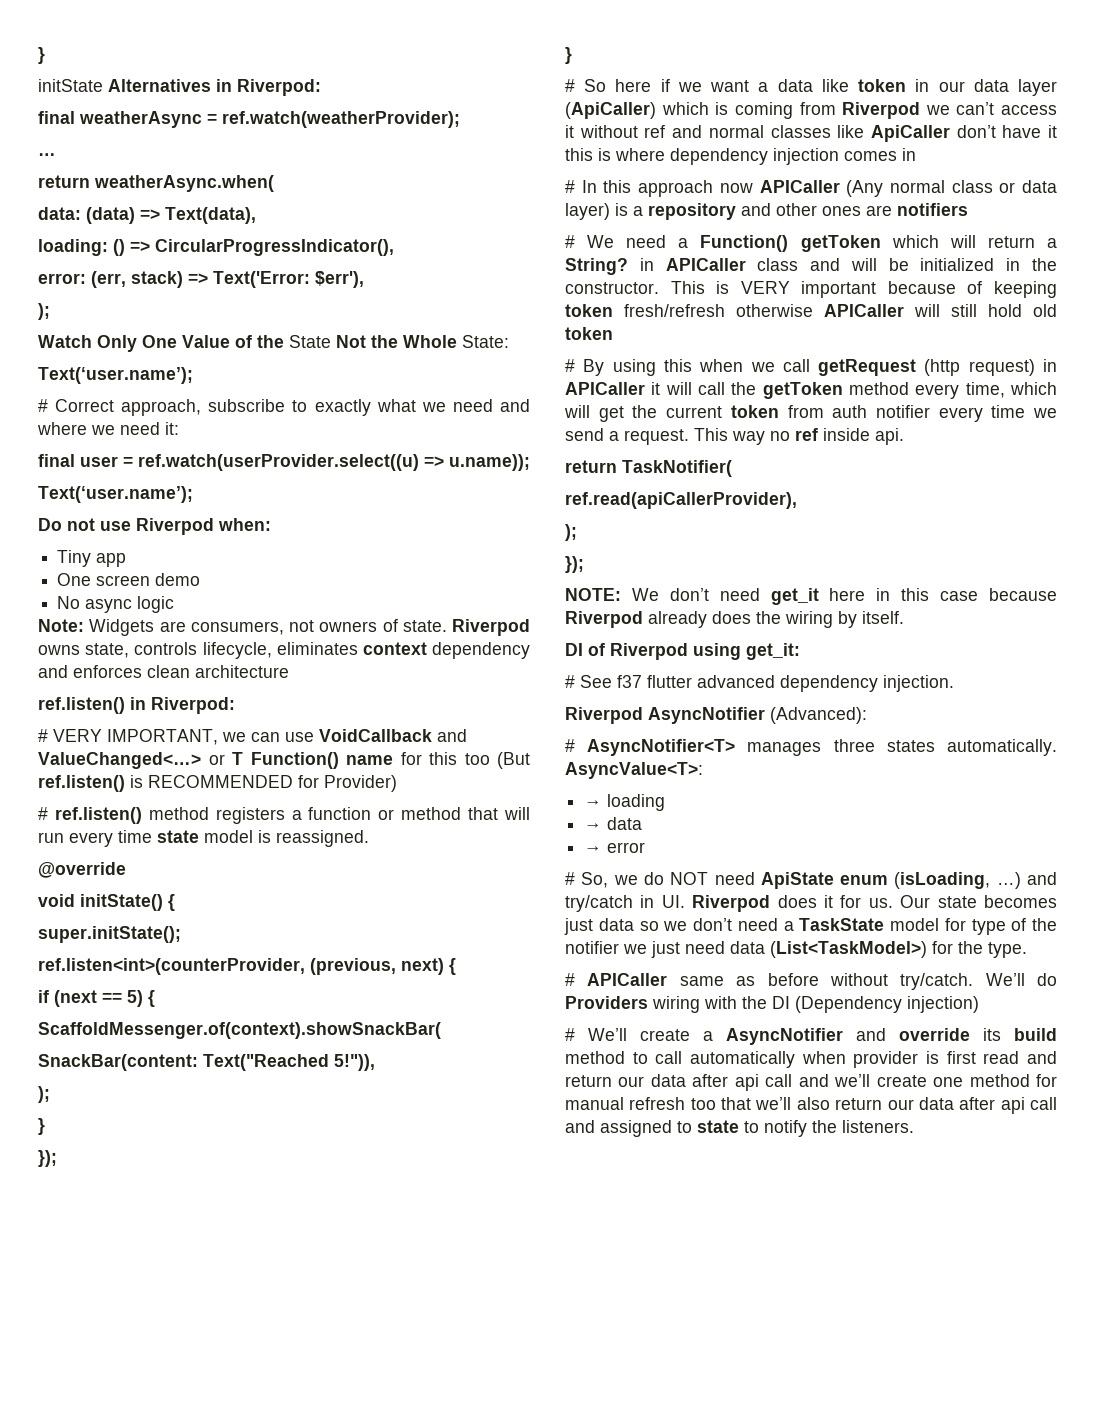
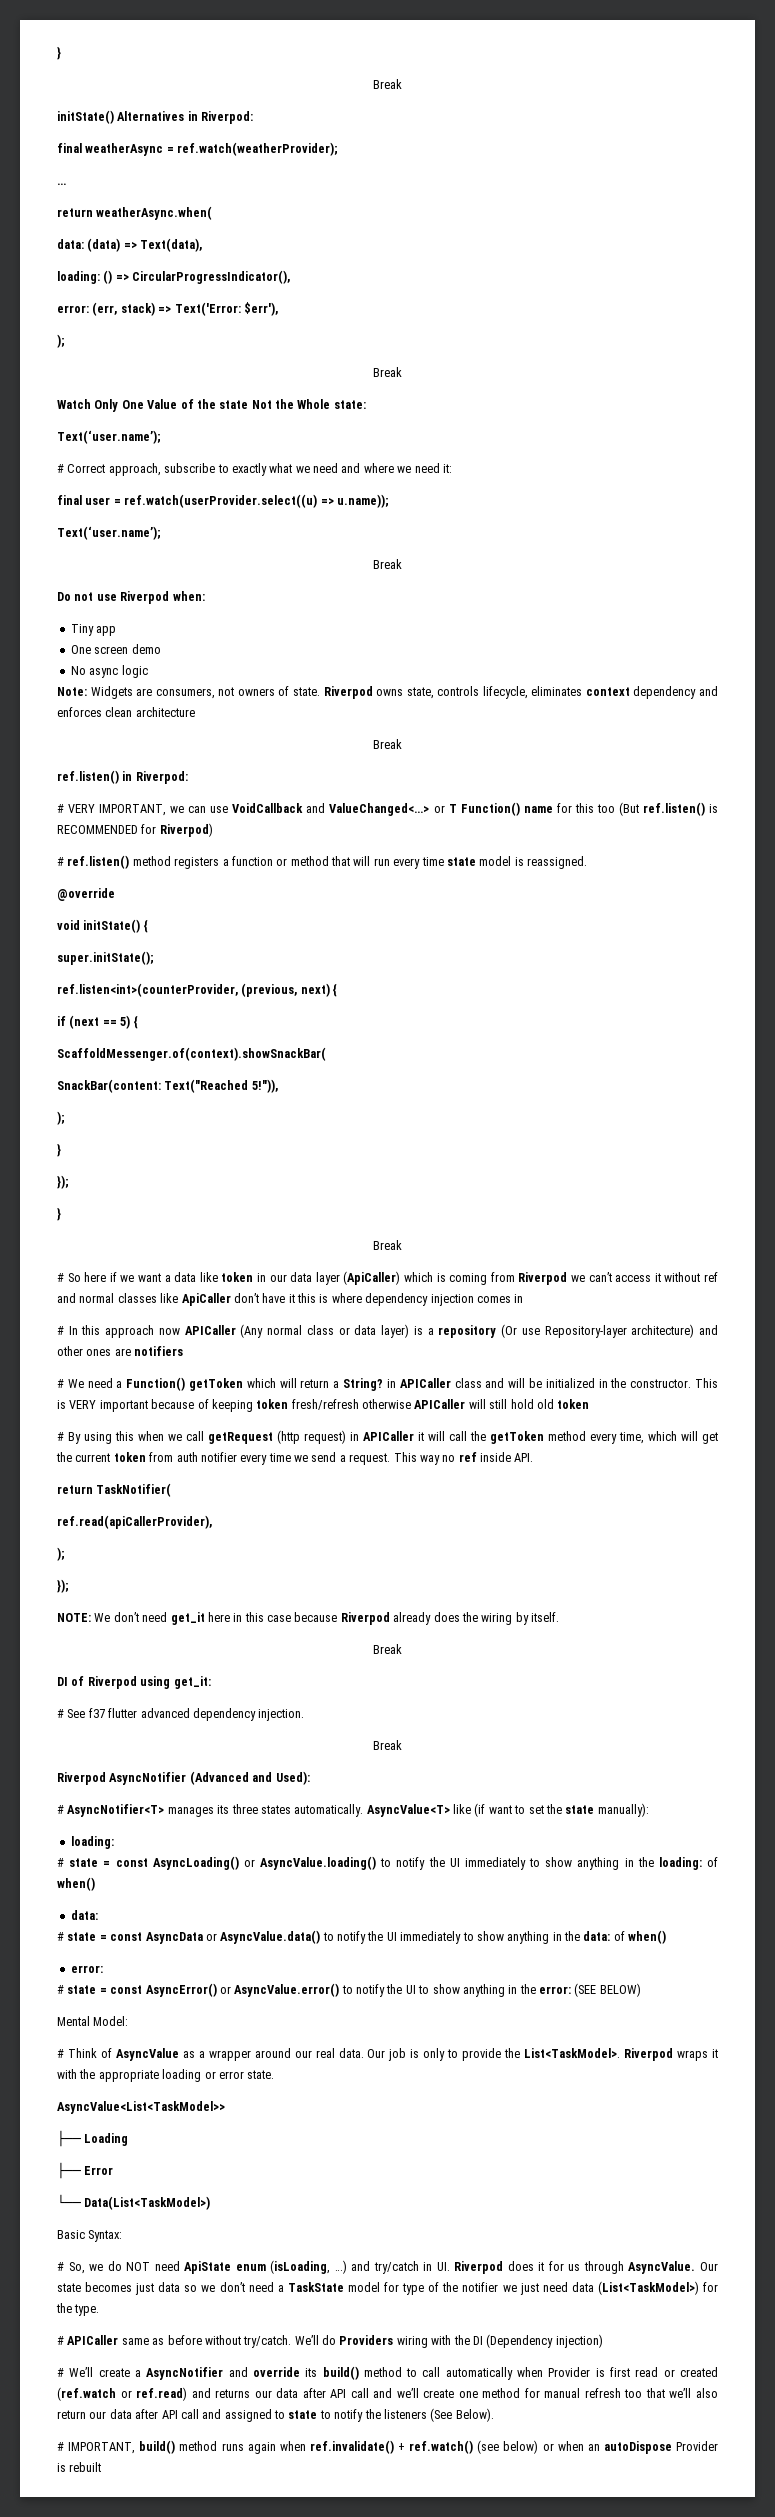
[38,47,45,64] [38,79,103,92] } // initState -> [57,46,61,60] [373,79,402,89] [57,110,114,124] } // Break // initState()
(50, 311) none -> [373,367,402,377] // Break
[289,335,331,348] State -> [219,400,249,409] state
[462,335,509,348] State: -> [333,400,366,409] state:
(193, 494) none -> [373,559,402,569] // Break
(289, 671) none -> [373,739,402,749] // Break
[324,775,397,792] Provider) -> [159,823,213,837] Riverpod)
(572, 55) none -> [373,1240,402,1250] // Break
(736, 211) none -> [501,1324,695,1338] (Or use Repository-layer architecture)
[875,428,904,445] api. -> [514,1453,534,1462] API.
(904, 617) none -> [373,1644,402,1654] // Break
(954, 683) none -> [373,1740,402,1750] // Break
[770,707,867,724] (Advanced): -> [189,1771,310,1785] (Advanced and Used):
(822, 749) none -> [217,1805,230,1814] its
[565,762,703,779] [584,794,666,811] [584,817,643,830] [584,842,646,853] AsyncValue<T>: // → loading // → data // → error -> [366,1803,649,1817] [70,1836,114,1849] [57,1856,718,1870] [57,1877,95,1891] [70,1910,98,1920] [57,1930,667,1944] [70,1965,103,1973] [57,1983,641,1997] [57,2016,129,2026] [57,2048,719,2061] [57,2069,275,2082] [57,2101,225,2114] [57,2130,129,2147] [57,2162,114,2179] [57,2194,211,2210] [57,2230,123,2242] AsyncValue<T> like (if want to set the state manually): // loading: // # state = const AsyncLoading() or AsyncValue.loading() to notify the UI immediately to show anything in the loading: of when() // data: // # state = const AsyncData or AsyncValue.data() to notify the UI immediately to show anything in the data: of when() // error: // # state = const AsyncError() or AsyncValue.error() to notify the UI to show anything in the error: (SEE BELOW) // Mental Model: // # Think of AsyncValue as a wrapper around our real data. Our job is only to provide the List<TaskModel>. Riverpod wraps it with the appropriate loading or error state. // AsyncValue<List<TaskModel>> // ├── Loading // ├── Error // └── Data(List<TaskModel>) // Basic Syntax:
[868,898,893,908] us. -> [568,2261,696,2274] us through AsyncValue.
[1014,1028,1057,1041] build -> [322,2366,359,2380] build()
[853,1051,919,1068] provider -> [548,2367,591,2377] Provider
[1027,1051,1057,1064] [565,1074,759,1091] and return our data after api -> [663,2367,718,2377] [57,2387,347,2401] or created (ref.watch or ref.read) and returns our data after API
[1000,1097,1025,1114] api -> [161,2410,178,2419] API
[842,1120,914,1133] listeners. -> [383,2408,494,2422] [57,2440,718,2454] [57,2462,102,2472] listeners (See Below). // # IMPORTANT, build() method runs again when ref.invalidate() + ref.watch() (see below) or when an autoDispose Provider is rebuilt

